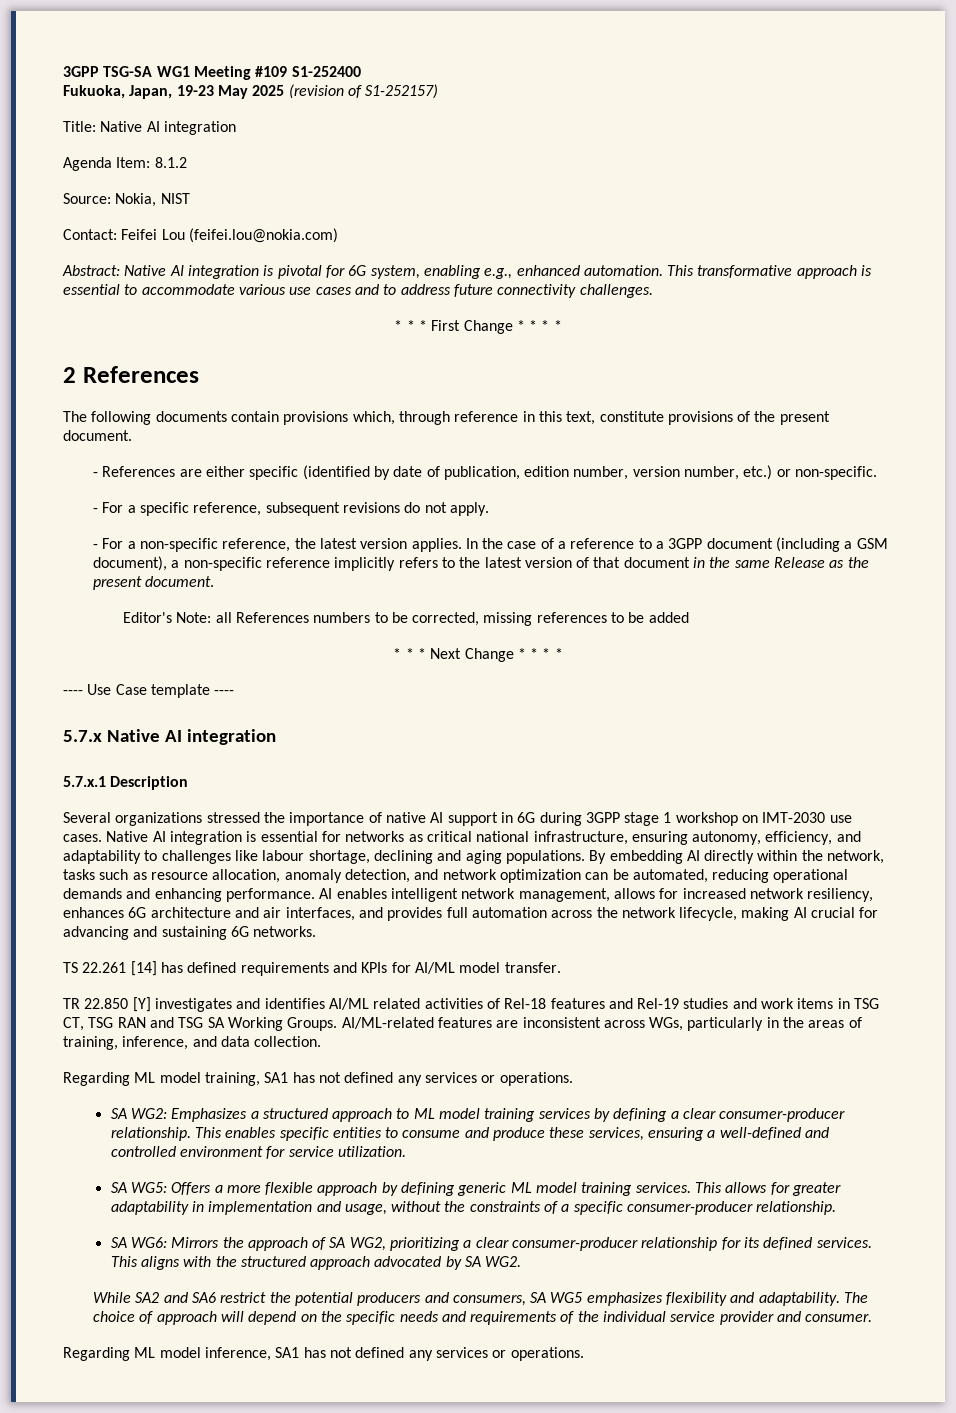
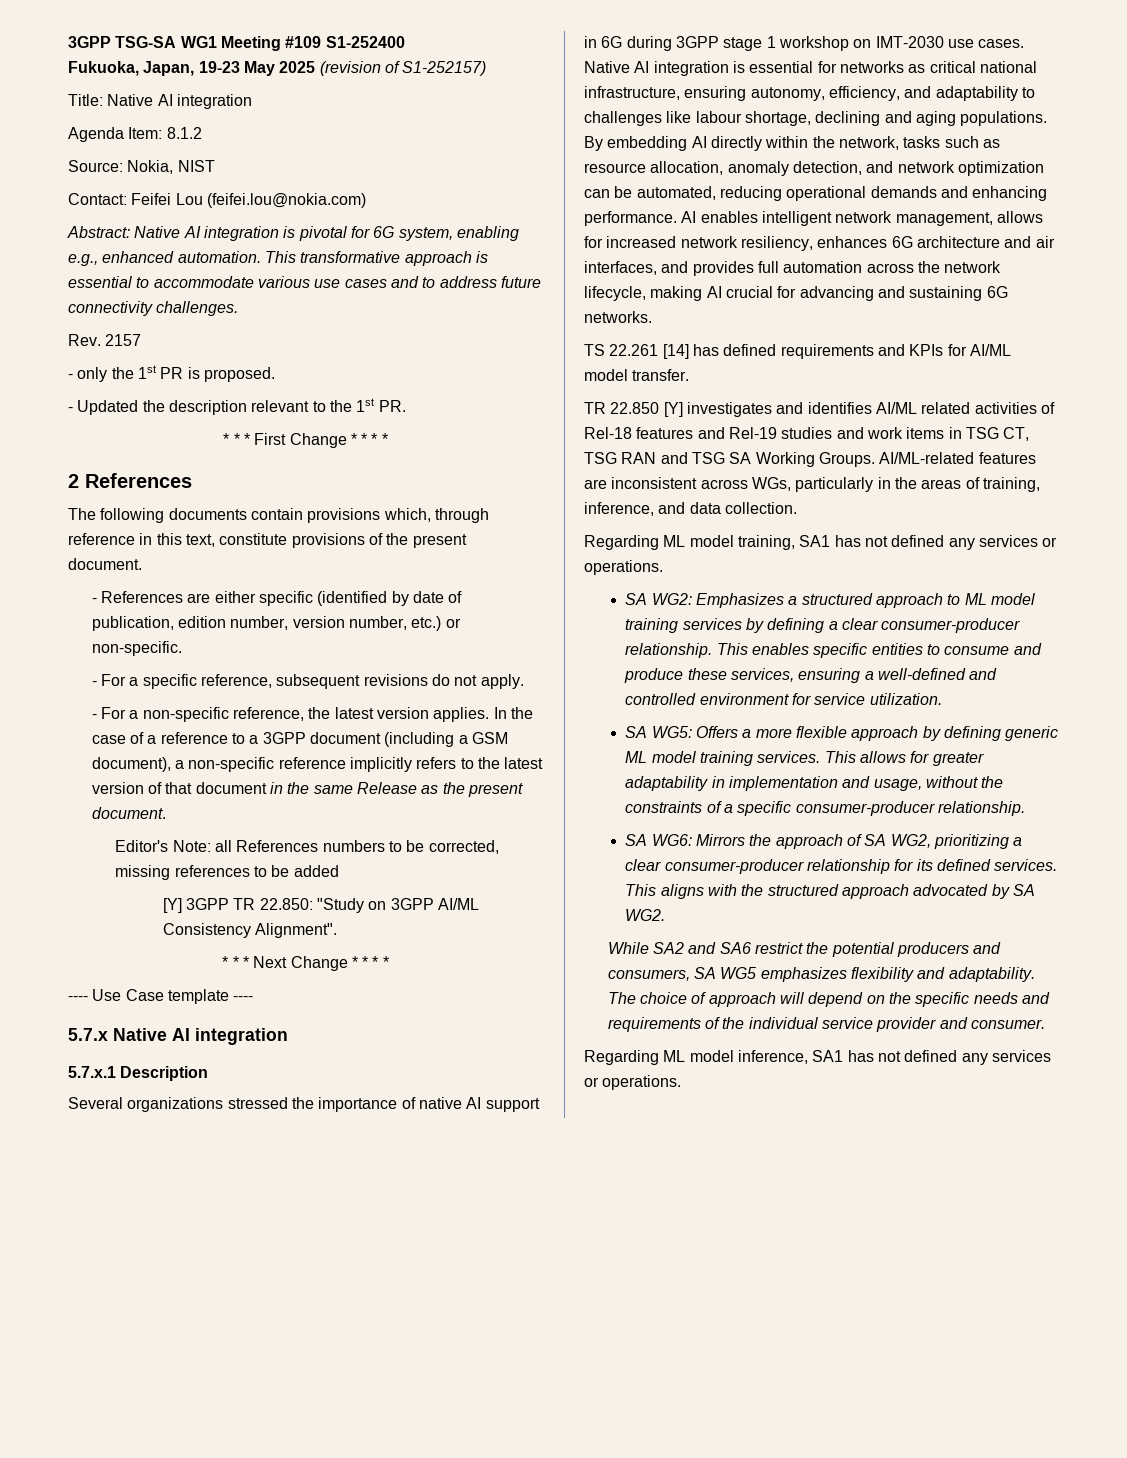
(653, 291) none -> [68,334,142,346] [68,365,275,382] [68,398,406,415] // Rev. 2157 // - only the 1st PR is proposed. // - Updated the description relevant to the 1st PR.
(689, 617) none -> [162,898,480,913] [162,923,338,938] // [Y] 3GPP TR 22.850: "Study on 3GPP AI/ML Consistency Alignment".

